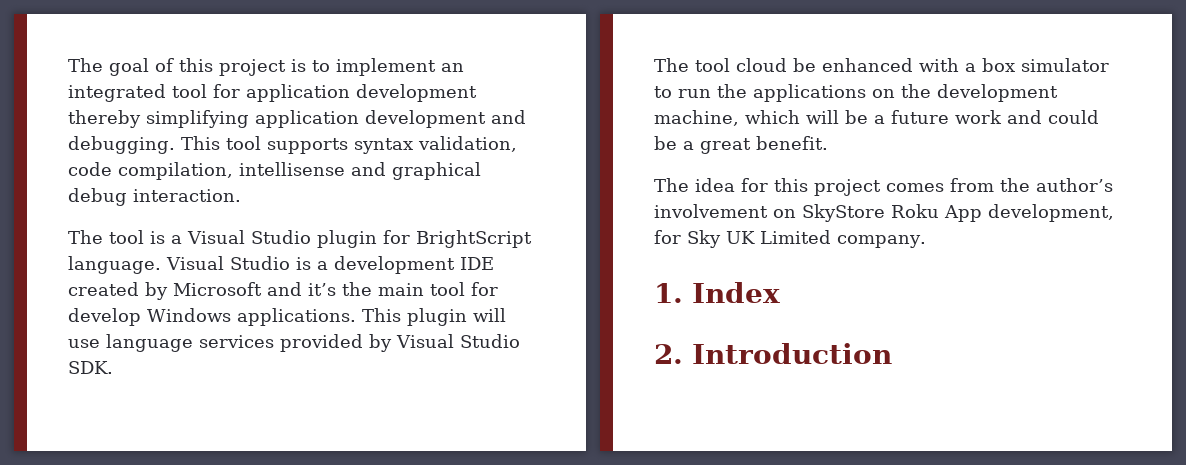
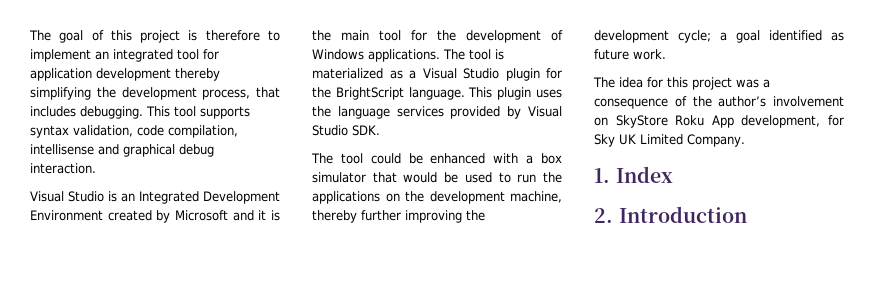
(306, 65) none -> [205,30,260,41] therefore
[255,110,526,128] application development and -> [96,87,280,100] [30,106,76,117] the development process, that includes
(241, 195) none -> [30,191,280,204] [30,210,280,223] [312,30,563,43] [312,49,440,62] Visual Studio is an Integrated Development Environment created by Microsoft and it is the main tool for the development of Windows applications.
(165, 237) none -> [312,68,403,79] materialized as
(410, 237) none -> [312,87,331,98] the
[166,256,494,274] [68,282,498,300] [68,308,506,326] [68,339,100,348] Visual Studio is a development IDE created by Microsoft and it’s the main tool for develop Windows applications. This plugin will use -> [468,87,562,100] [312,106,331,117] This plugin uses the
[736,58,787,72] cloud -> [370,153,401,164] could
(1109, 65) none -> [372,172,492,183] that would be used
[745,110,1099,124] [654,136,828,154] which will be a future work and could be a great benefit. -> [312,210,485,223] [594,30,844,43] [594,49,666,60] thereby further improving the development cycle; a goal identified as future work.
[886,178,994,192] comes from -> [736,79,770,88] [594,96,687,109] was a consequence of
[837,235,926,248] company. -> [687,134,745,147] Company.

